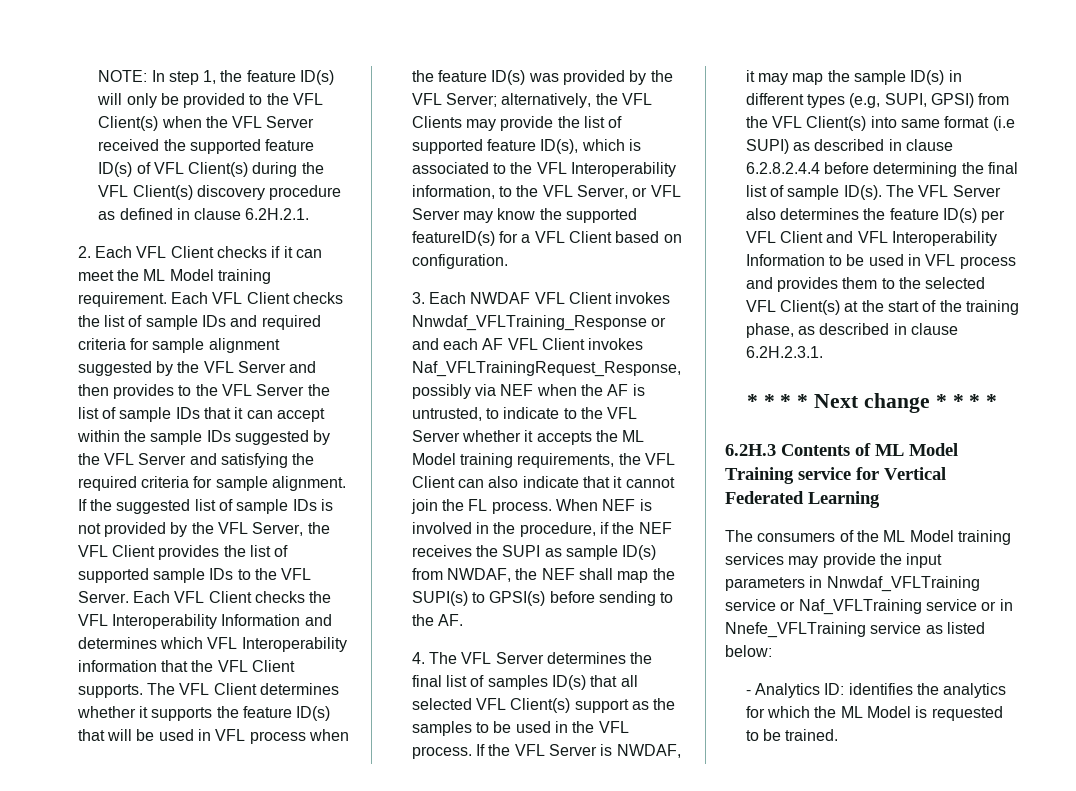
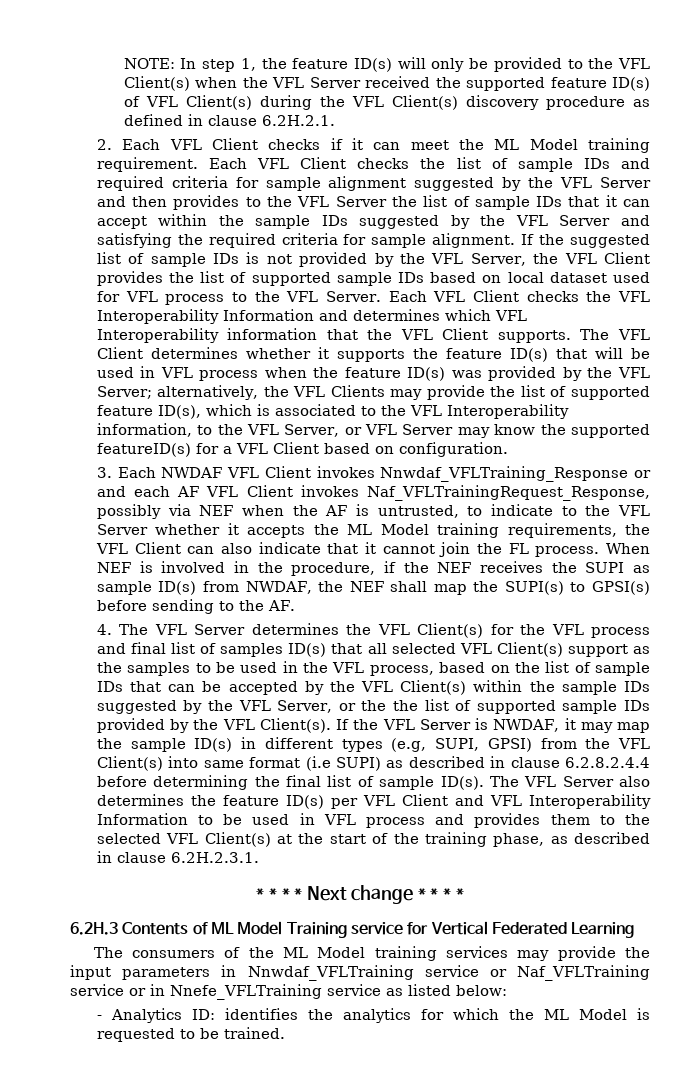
(234, 574) none -> [430,272,651,283] [96,291,225,305] based on local dataset used for VFL process
(653, 658) none -> [377,623,650,638] [96,643,126,654] VFL Client(s) for the VFL process and
[411,746,472,759] process. -> [369,661,651,676] [96,680,650,695] [96,699,650,714] [96,718,331,733] process, based on the list of sample IDs that can be accepted by the VFL Client(s) within the sample IDs suggested by the VFL Server, or the the list of supported sample IDs provided by the VFL Client(s).

